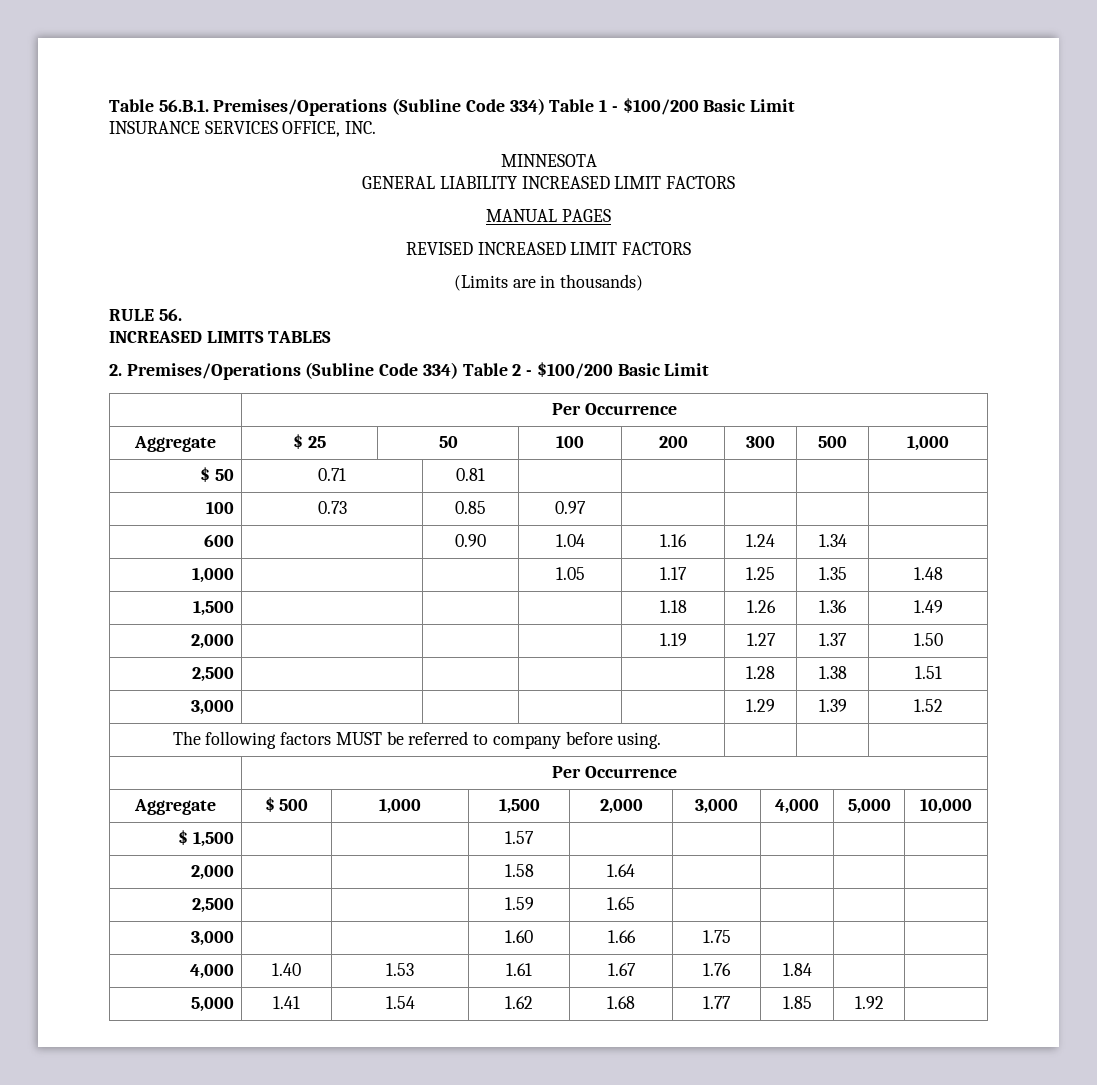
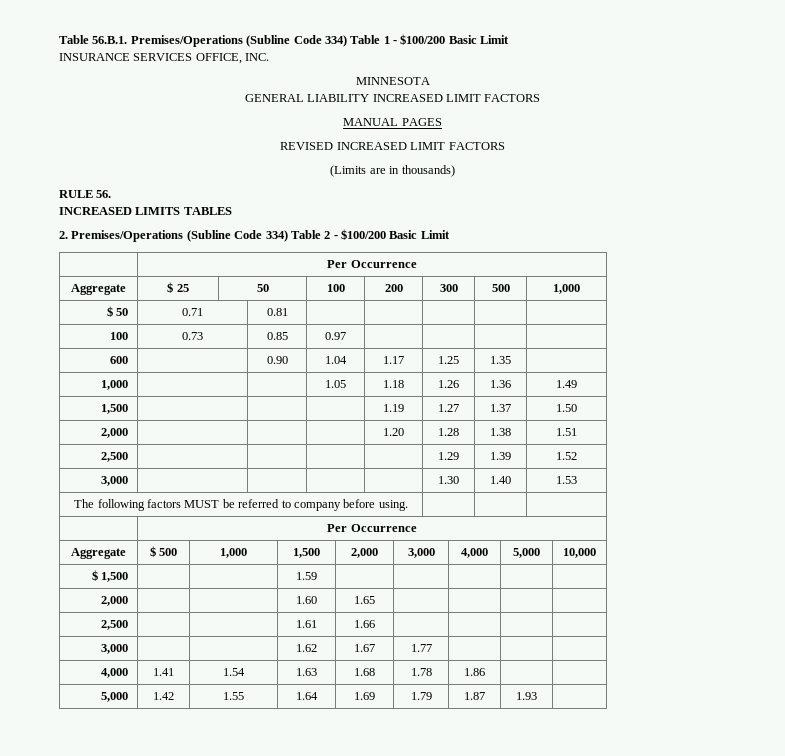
[660,534,687,547] [746,534,775,547] [818,534,847,547] 1.16 | 1.24 | 1.34 -> [383,356,404,364] [438,356,459,364] [490,356,511,364] 1.17 | 1.25 | 1.35
[660,567,687,580] [746,567,775,580] [818,567,847,580] [913,567,943,580] [192,600,234,616] | 1.17 | 1.25 | 1.35 | 1.48 // 1,500 | | | -> (346, 384) none
[190,634,234,649] 2,000 -> [101,404,129,414] 1,500
[191,667,234,682] 2,500 | | | | -> [101,428,129,438] [383,428,404,436] 2,000 | | | | 1.20
[190,700,234,715] 3,000 -> [101,452,129,462] 2,500
(943, 705) none -> [101,476,129,486] [438,476,459,484] [490,476,511,484] [556,476,577,484] // 3,000 | | | | | 1.30 | 1.40 | 1.53
[505,831,534,844] [190,865,234,880] [504,864,534,877] [607,864,635,877] [191,898,234,913] [504,897,534,910] [607,897,635,910] [190,931,234,946] [505,930,533,943] [607,930,636,943] [702,930,731,943] [189,964,234,979] [272,963,301,976] [386,963,414,976] [506,963,532,976] [607,963,636,976] [703,963,731,976] [782,963,812,976] [190,997,234,1012] [273,996,300,1009] [385,996,415,1009] [505,996,533,1009] [607,996,635,1009] [703,996,731,1009] [782,996,812,1009] [854,996,884,1009] 1.57 | | | | | // 2,000 | | | 1.58 | 1.64 | | | | // 2,500 | | | 1.59 | 1.65 | | | | // 3,000 | | | 1.60 | 1.66 | 1.75 | | | // 4,000 | 1.40 | 1.53 | 1.61 | 1.67 | 1.76 | 1.84 | | // 5,000 | 1.41 | 1.54 | 1.62 | 1.68 | 1.77 | 1.85 | 1.92 -> [296,572,317,580] [101,596,129,606] [296,596,317,604] [354,596,375,604] [101,620,129,630] [296,620,317,628] [354,620,375,628] [101,644,129,654] [296,644,317,652] [354,644,375,652] [410,644,432,652] [101,668,129,678] [153,668,174,676] [223,668,245,676] [296,668,317,676] [354,668,375,676] [410,668,432,676] [464,668,485,676] [101,692,129,702] [153,692,174,700] [223,692,244,700] [296,692,318,700] [354,692,375,700] [410,692,432,700] [464,692,485,700] [516,692,537,700] 1.59 | | | | | // 2,000 | | | 1.60 | 1.65 | | | | // 2,500 | | | 1.61 | 1.66 | | | | // 3,000 | | | 1.62 | 1.67 | 1.77 | | | // 4,000 | 1.41 | 1.54 | 1.63 | 1.68 | 1.78 | 1.86 | | // 5,000 | 1.42 | 1.55 | 1.64 | 1.69 | 1.79 | 1.87 | 1.93

